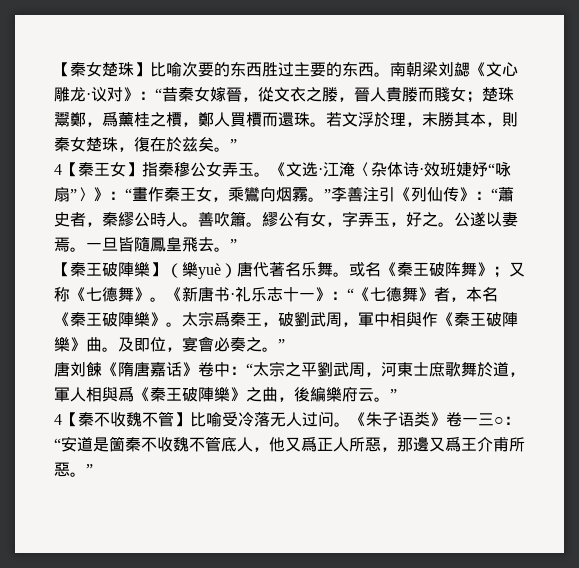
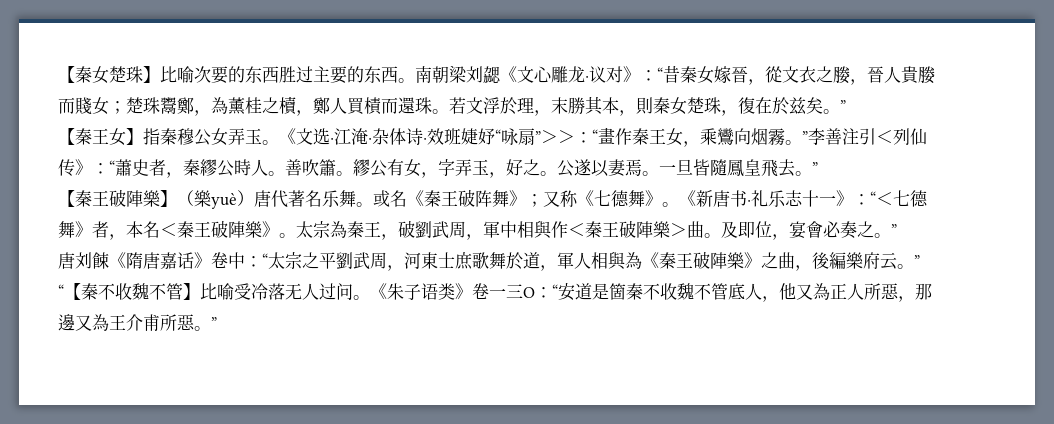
[102,111,182,127] 爲薰桂之檟 -> [211,96,297,115] 為薰桂之櫝
[246,112,262,127] 檟 -> [364,97,382,115] 樍
[54,164,62,175] 4 -> (846, 106) none
[355,162,371,177] 〈 -> [368,138,372,143] ·
[77,187,109,202] 〉》 -> [541,130,575,143] ＞＞
[395,187,411,202] 《 -> [876,130,893,143] ＜
[354,287,370,302] 《 -> [876,192,893,205] ＜
[54,312,70,327] 《 -> [160,223,177,236] ＜
[214,311,230,327] 爲 -> [330,221,347,238] 為
[438,312,518,327] [54,336,86,352] 《秦王破陣樂》 -> [568,220,687,238] ＜秦王破陣樂＞
[118,386,134,402] 爲 -> [625,252,642,269] 為
[54,414,62,425] 4 -> [58,284,64,298] “
[494,417,504,425] ○ -> [523,287,535,298] O
[301,436,317,452] 爲 -> [813,283,830,300] 為
[445,436,461,452] 爲 -> [92,314,109,331] 為

